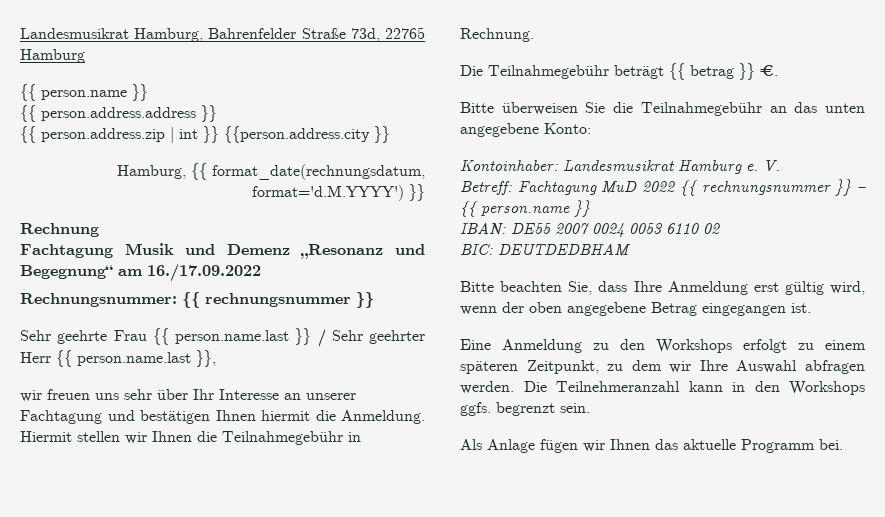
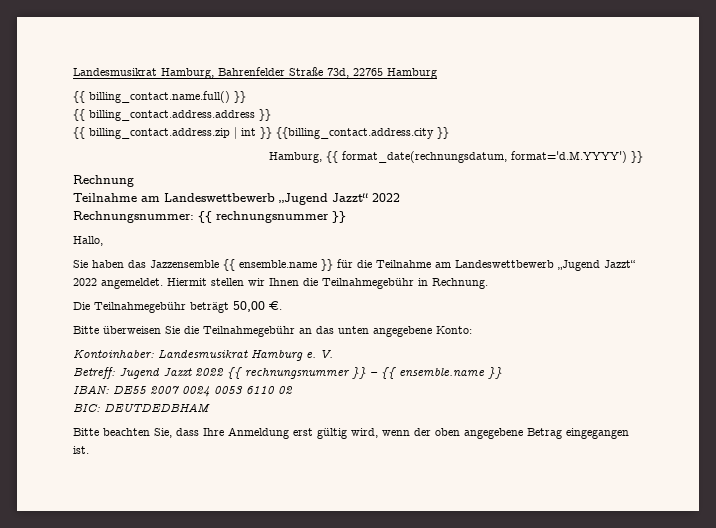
[41,84,148,101] [20,105,217,122] [20,126,165,143] person.name }} // {{ person.address.address }} // {{ person.address.zip -> [89,91,246,103] [73,109,271,121] [73,127,230,139] billing_contact.name.full() }} // {{ billing_contact.address.address }} // {{ billing_contact.address.zip
[224,126,370,143] {{person.address.city -> [276,127,434,139] {{billing_contact.address.city
[20,243,425,259] [20,264,261,282] [20,292,374,308] [20,328,425,347] [20,350,216,367] [20,389,356,402] [20,410,425,424] Fachtagung Musik und Demenz „Resonanz und Begegnung“ am 16./17.09.2022 // Rechnungsnummer: {{ rechnungsnummer }} // Sehr geehrte Frau {{ person.name.last }} / Sehr geehrter Herr {{ person.name.last }}, // wir freuen uns sehr über Ihr Interesse an unserer Fachtagung und bestätigen Ihnen hiermit die Anmeldung. -> [73,193,400,205] [73,211,346,223] [73,236,103,246] [73,259,635,271] [73,278,163,289] Teilnahme am Landeswettbewerb „Jugend Jazzt“ 2022 // Rechnungsnummer: {{ rechnungsnummer }} // Hallo, // Sie haben das Jazzensemble {{ ensemble.name }} für die Teilnahme am Landeswettbewerb „Jugend Jazzt“ 2022 angemeldet.
[669,63,755,80] {{ betrag }} -> [233,301,265,312] 50,00
[517,181,638,195] Fachtagung MuD -> [119,368,192,379] Jugend Jazzt
[481,206,570,216] person.name -> [399,367,485,376] ensemble.name
[460,339,866,353] [460,360,865,374] [460,381,865,395] [460,402,590,416] [460,439,843,453] // Eine Anmeldung zu den Workshops erfolgt zu einem späteren Zeitpunkt, zu dem wir Ihre Auswahl abfragen werden. Die Teilnehmeranzahl kann in den Workshops ggfs. begrenzt sein. // Als Anlage fügen wir Ihnen das aktuelle Programm bei. -> (89, 450) none

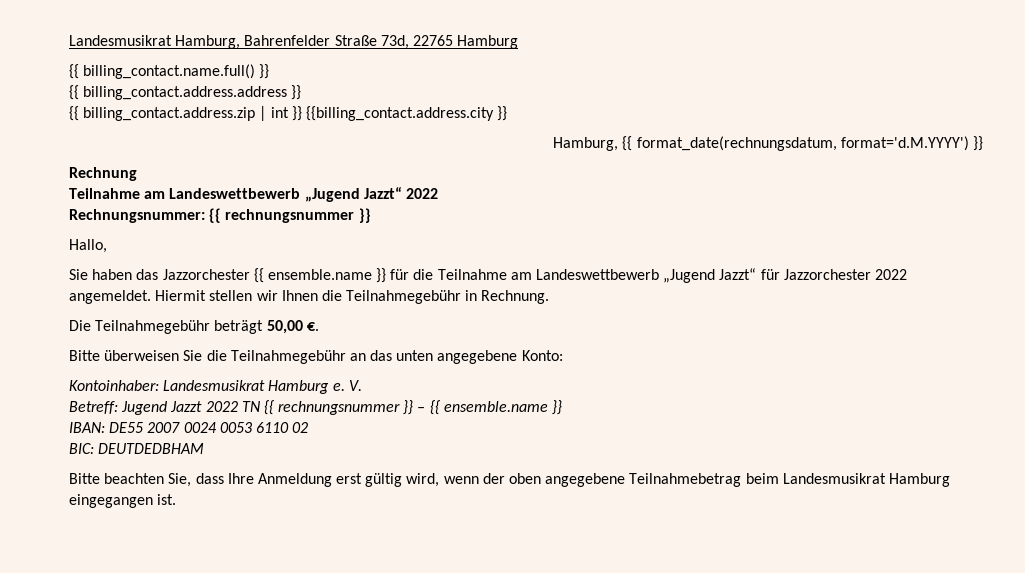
[150,260,219,268] Jazzensemble -> [162,269,250,280] Jazzorchester
(635, 264) none -> [760,269,871,280] für Jazzorchester
(224, 372) none -> [241,401,260,412] TN
[527,428,562,439] Betrag -> [629,473,950,487] Teilnahmebetrag beim Landesmusikrat Hamburg

